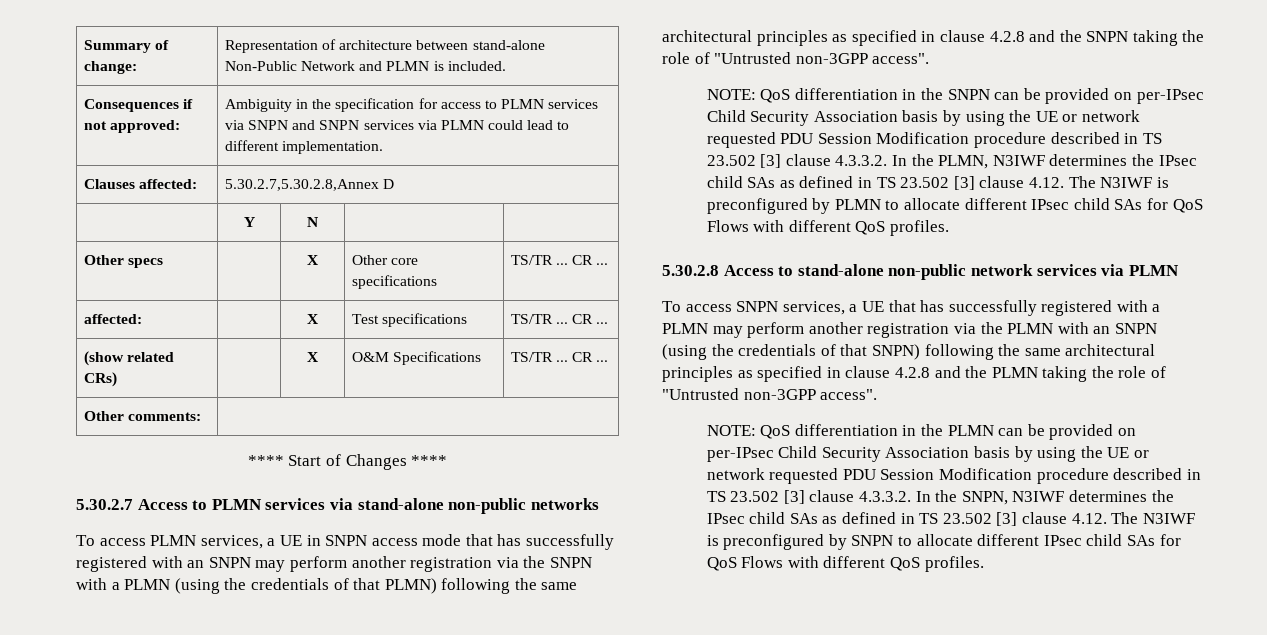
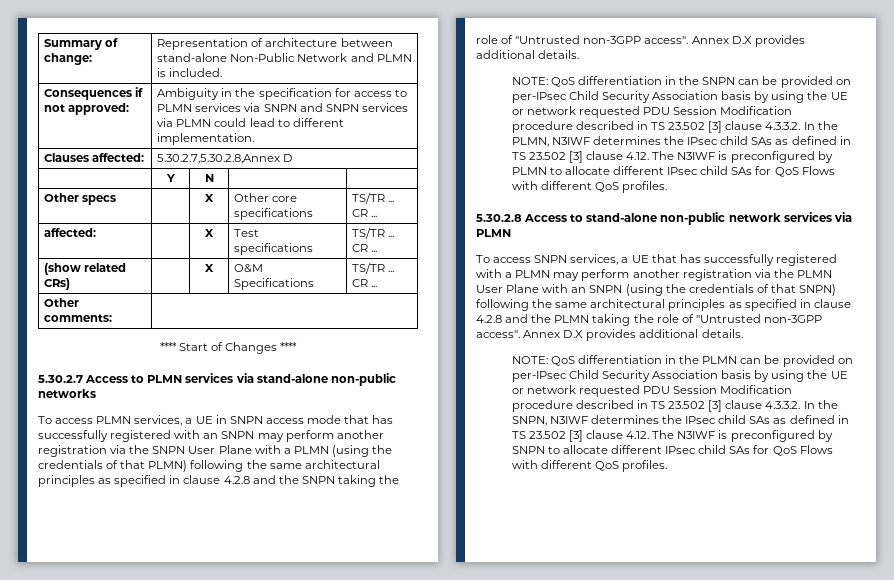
(592, 562) none -> [188,445,252,454] User Plane
(930, 58) none -> [691,35,805,47] [476,50,580,59] Annex D.X provides additional details.
(1054, 328) none -> [476,284,540,293] User Plane
(878, 394) none -> [523,329,743,341] Annex D.X provides additional details.

